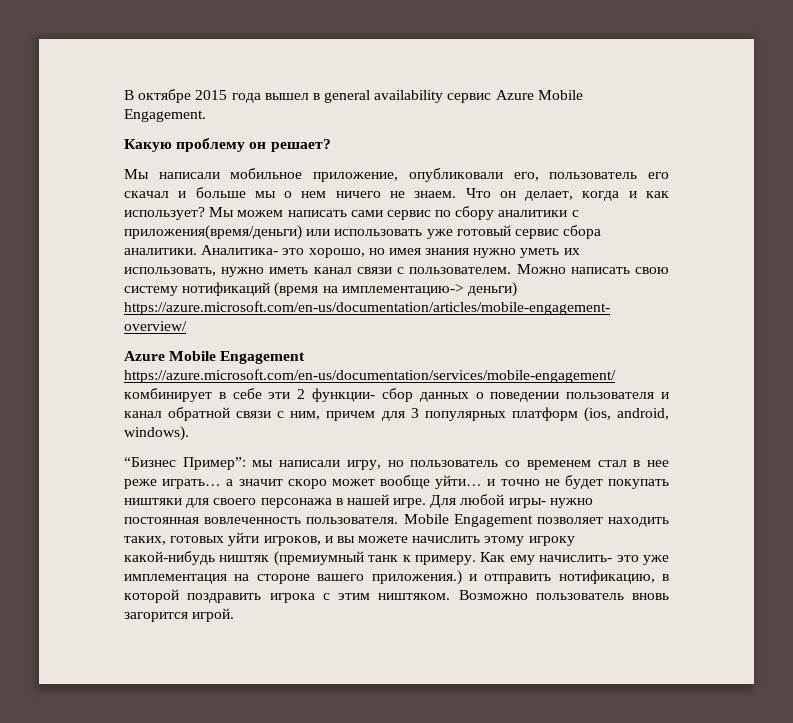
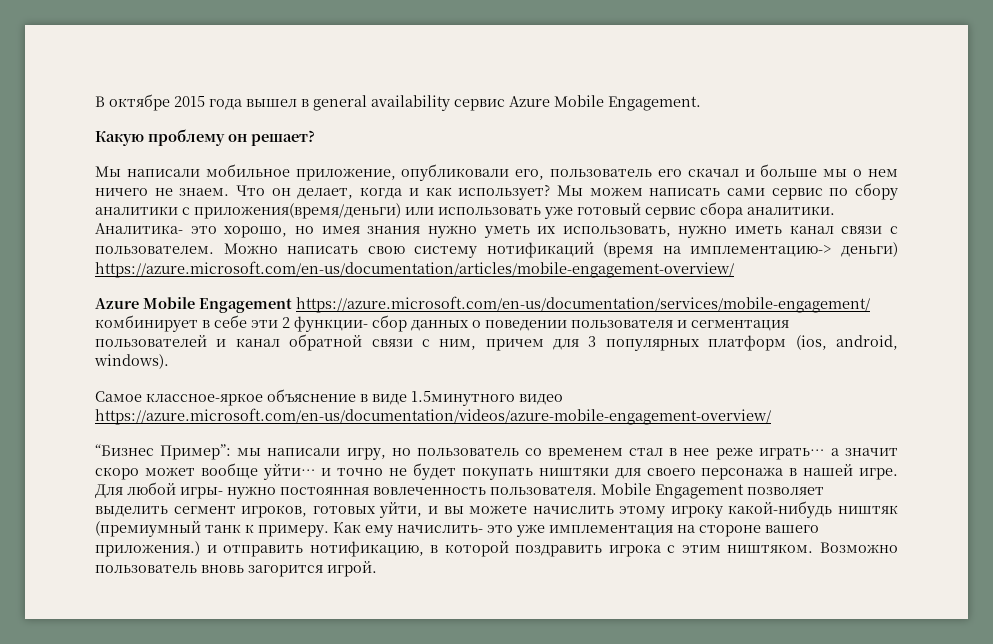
(670, 395) none -> [691,320,789,331] [95,335,227,347] сегментация пользователей и
(189, 433) none -> [95,389,563,406] [95,408,771,425] // Самое классное-яркое объяснение в виде 1.5минутного видео https://azure.microsoft.com/en-us/documentation/videos/azure-mobile-engagement-overview/
[608,517,670,527] [124,532,321,546] находить таких, готовых уйти игроков, -> [95,502,423,518] выделить сегмент игроков, готовых уйти,

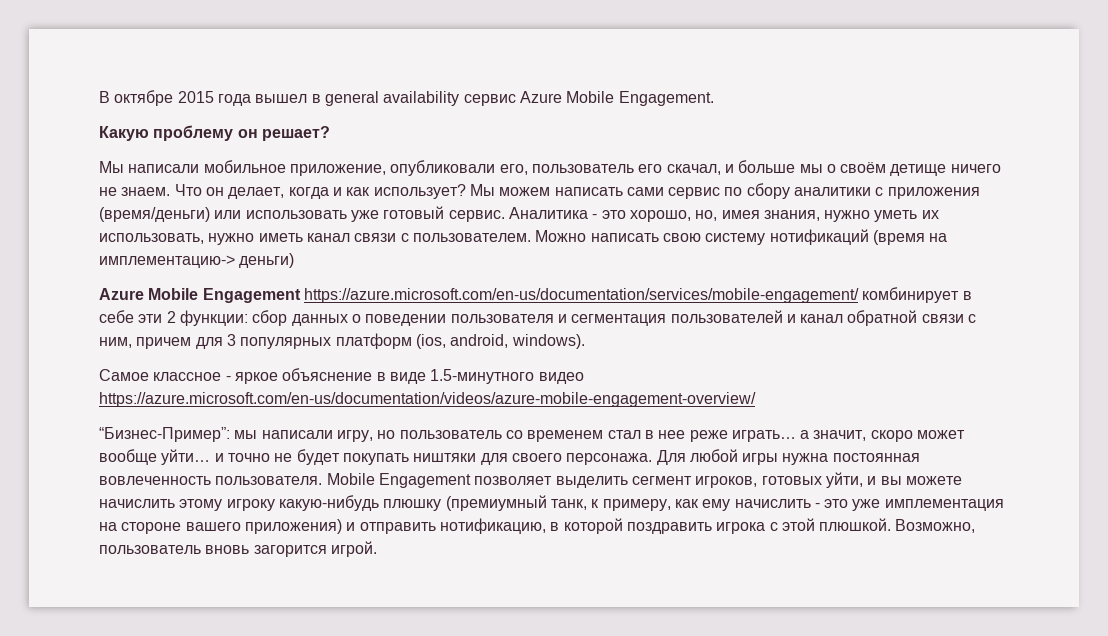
[687,168,739,177] скачал -> [666,164,721,175] скачал,
[867,169,898,177] нем -> [840,162,947,176] своём детище
[194,203,401,219] приложения(время/деньги) -> [887,187,980,199] [99,207,210,222] приложения (время/деньги)
[645,202,835,219] [95,223,421,238] сервис сбора аналитики. Аналитика- это хорошо, но имея знания -> [448,207,820,222] сервис. Аналитика - это хорошо, но, имея знания,
[95,261,734,278] https://azure.microsoft.com/en-us/documentation/articles/mobile-engagement-overview/ -> (295, 260) none
[294,316,368,332] функции- -> [179,310,248,326] функции:
[146,393,263,406] классное-яркое -> [153,372,278,384] классное - яркое
[411,391,515,406] 1.5минутного -> [430,369,535,384] 1.5-минутного
[95,444,232,460] “Бизнес Пример”: -> [99,427,230,442] “Бизнес-Пример”:
[844,448,898,456] значит -> [813,430,867,441] значит,
[701,464,899,480] [95,482,276,499] персонажа в нашей игре. Для любой игры- нужно -> [566,449,829,465] персонажа. Для любой игры нужна
[728,501,898,518] [95,521,483,537] какой-нибудь ништяк (премиумный танк к примеру. Как ему начислить- -> [278,495,820,511] какую-нибудь плюшку (премиумный танк, к примеру, как ему начислить -
[95,541,200,557] приложения.) -> [244,519,342,534] приложения)
[681,542,898,553] этим ништяком. Возможно -> [781,518,976,533] этой плюшкой. Возможно,

